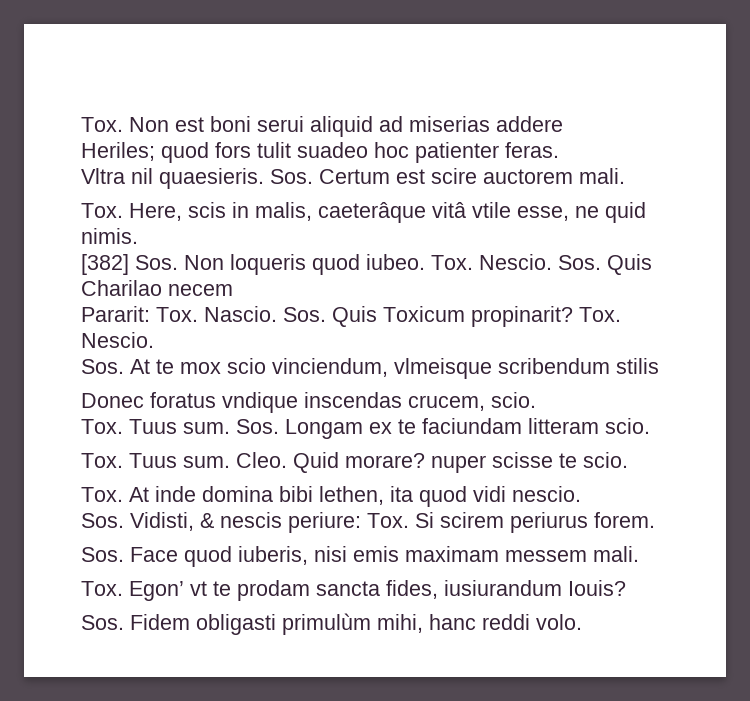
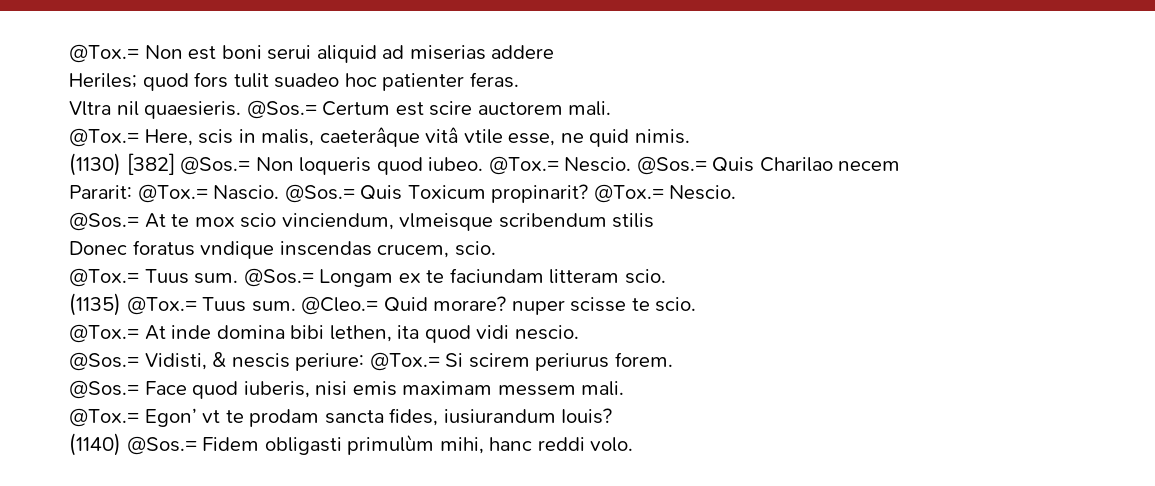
[81,117,123,132] Tox. -> [69,44,139,63] @Tox.=
[270,169,313,184] Sos. -> [246,100,317,119] @Sos.=
[81,203,123,218] Tox. -> [69,128,139,147] @Tox.=
[81,254,178,275] [382] Sos. -> [69,153,251,176] (1130) [382] @Sos.=
[431,254,601,270] Tox. Nescio. Sos. -> [488,156,707,175] @Tox.= Nescio. @Sos.=
[156,306,326,322] Tox. Nascio. Sos. -> [137,184,355,203] @Tox.= Nascio. @Sos.=
[579,307,621,322] Tox. -> [593,184,664,203] @Tox.=
[81,359,124,374] Sos. -> [69,212,139,231] @Sos.=
[81,419,279,434] Tox. Tuus sum. Sos. -> [69,268,314,287] @Tox.= Tuus sum. @Sos.=
[81,452,287,468] Tox. Tuus sum. Cleo. -> [69,293,379,316] (1135) @Tox.= Tuus sum. @Cleo.=
[81,487,123,502] Tox. -> [69,324,139,343] @Tox.=
[81,513,124,528] Sos. -> [69,352,139,371] @Sos.=
[367,513,409,528] Tox. -> [369,352,440,371] @Tox.=
[81,547,124,562] Sos. -> [69,380,139,399] @Sos.=
[81,581,123,596] Tox. -> [69,408,139,427] @Tox.=
[81,615,124,630] Sos. -> [69,433,197,456] (1140) @Sos.=

